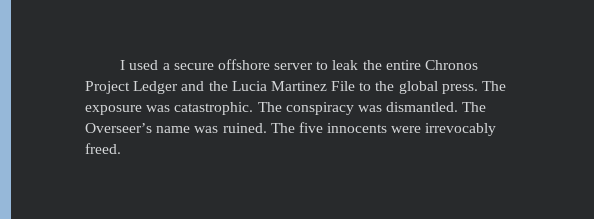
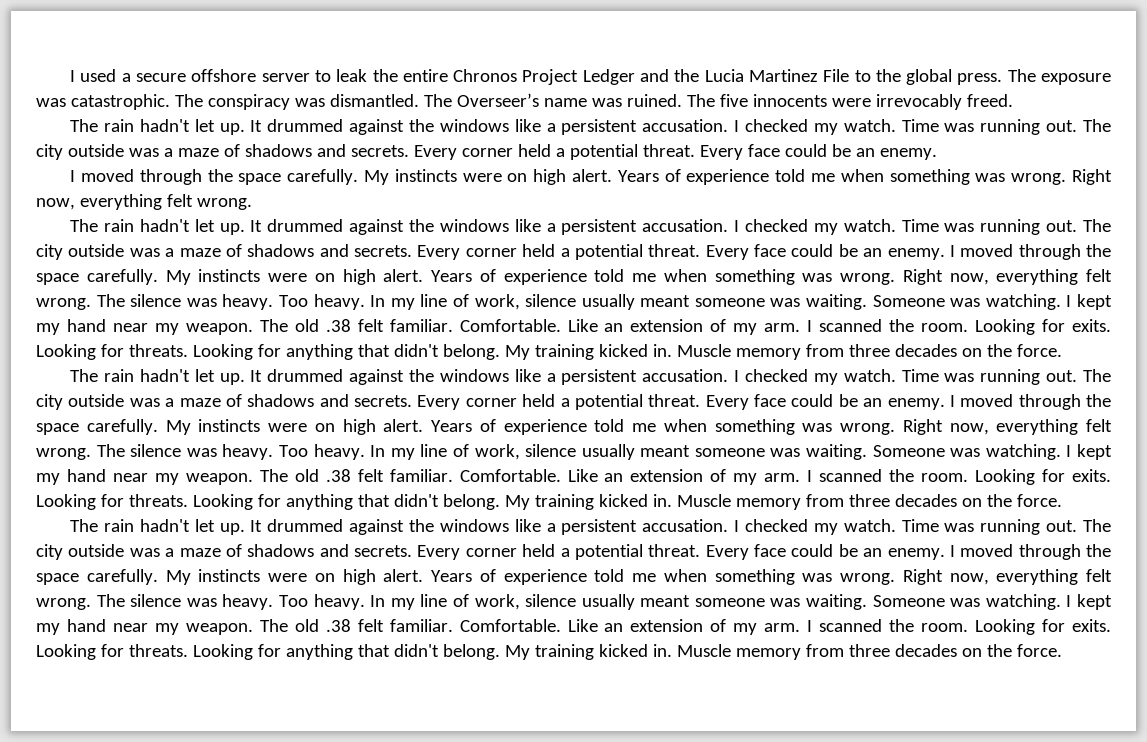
(121, 148) none -> [70,119,1112,135] [36,144,937,160] [70,169,1113,185] [36,194,252,210] [70,219,1112,235] [36,244,1111,260] [36,269,1112,285] [36,294,1112,310] [36,319,1111,335] [36,344,1062,360] [70,369,1112,385] [36,394,1111,410] [36,419,1112,435] [36,444,1112,460] [36,469,1111,485] [36,494,1062,510] [70,519,1112,535] [36,544,1111,560] [36,569,1112,585] [36,594,1112,610] [36,619,1111,635] [36,644,1062,660] // The rain hadn't let up. It drummed against the windows like a persistent accusation. I checked my watch. Time was running out. The city outside was a maze of shadows and secrets. Every corner held a potential threat. Every face could be an enemy. // I moved through the space carefully. My instincts were on high alert. Years of experience told me when something was wrong. Right now, everything felt wrong. // The rain hadn't let up. It drummed against the windows like a persistent accusation. I checked my watch. Time was running out. The city outside was a maze of shadows and secrets. Every corner held a potential threat. Every face could be an enemy. I moved through the space carefully. My instincts were on high alert. Years of experience told me when something was wrong. Right now, everything felt wrong. The silence was heavy. Too heavy. In my line of work, silence usually meant someone was waiting. Someone was watching. I kept my hand near my weapon. The old .38 felt familiar. Comfortable. Like an extension of my arm. I scanned the room. Looking for exits. Looking for threats. Looking for anything that didn't belong. My training kicked in. Muscle memory from three decades on the force. // The rain hadn't let up. It drummed against the windows like a persistent accusation. I checked my watch. Time was running out. The city outside was a maze of shadows and secrets. Every corner held a potential threat. Every face could be an enemy. I moved through the space carefully. My instincts were on high alert. Years of experience told me when something was wrong. Right now, everything felt wrong. The silence was heavy. Too heavy. In my line of work, silence usually meant someone was waiting. Someone was watching. I kept my hand near my weapon. The old .38 felt familiar. Comfortable. Like an extension of my arm. I scanned the room. Looking for exits. Looking for threats. Looking for anything that didn't belong. My training kicked in. Muscle memory from three decades on the force. // The rain hadn't let up. It drummed against the windows like a persistent accusation. I checked my watch. Time was running out. The city outside was a maze of shadows and secrets. Every corner held a potential threat. Every face could be an enemy. I moved through the space carefully. My instincts were on high alert. Years of experience told me when something was wrong. Right now, everything felt wrong. The silence was heavy. Too heavy. In my line of work, silence usually meant someone was waiting. Someone was watching. I kept my hand near my weapon. The old .38 felt familiar. Comfortable. Like an extension of my arm. I scanned the room. Looking for exits. Looking for threats. Looking for anything that didn't belong. My training kicked in. Muscle memory from three decades on the force.

